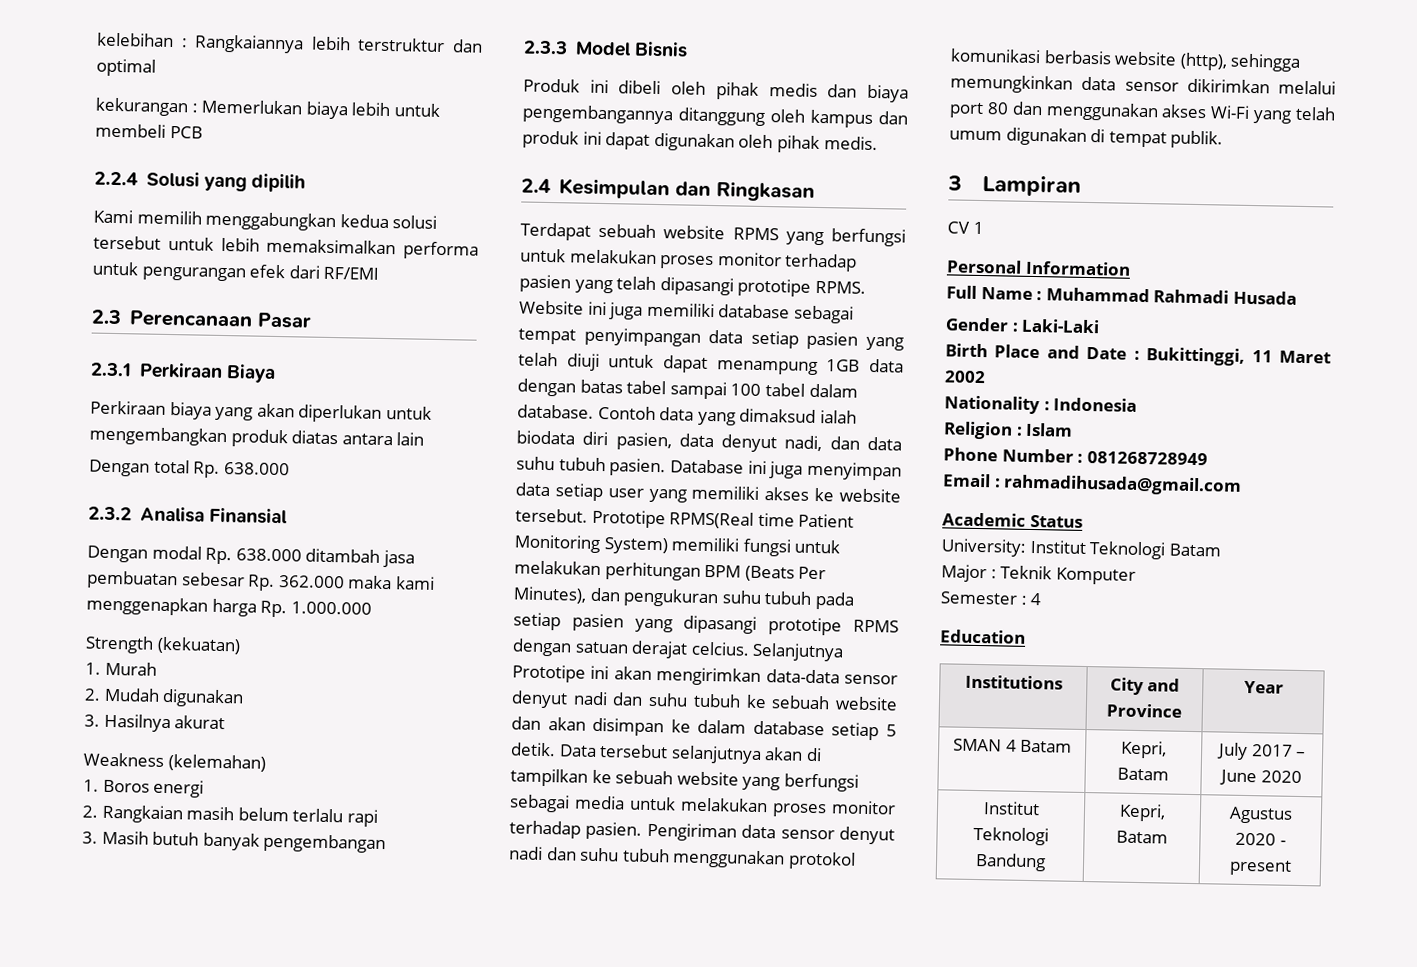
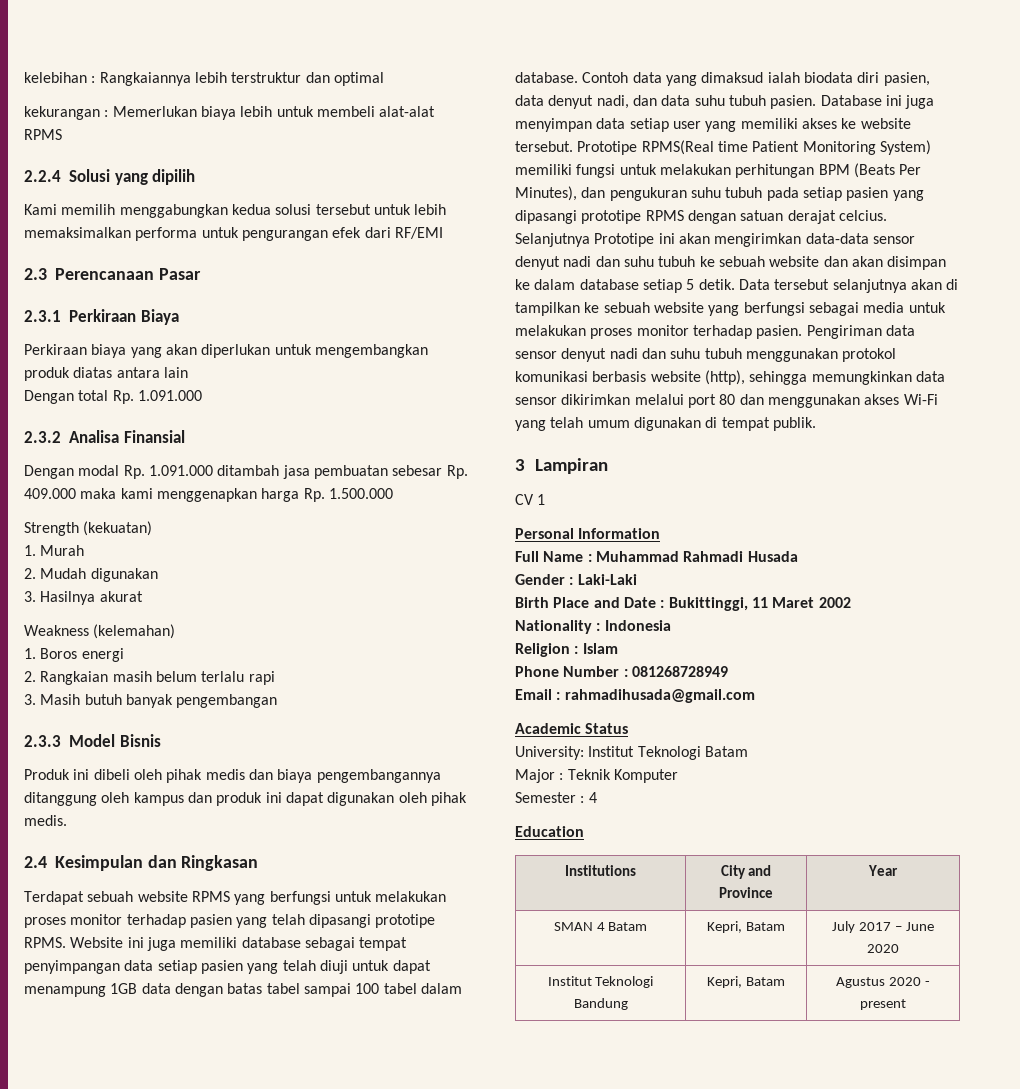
[169,125,203,139] PCB -> [379,106,436,117] [24,129,62,140] alat-alat RPMS
[223,462,290,476] 638.000 -> [137,390,202,401] 1.091.000
[235,548,302,562] 638.000 -> [148,465,213,476] 1.091.000
[278,575,345,589] 362.000 -> [24,488,76,499] 409.000
[290,601,372,615] 1.000.000 -> [328,488,393,499] 1.500.000

